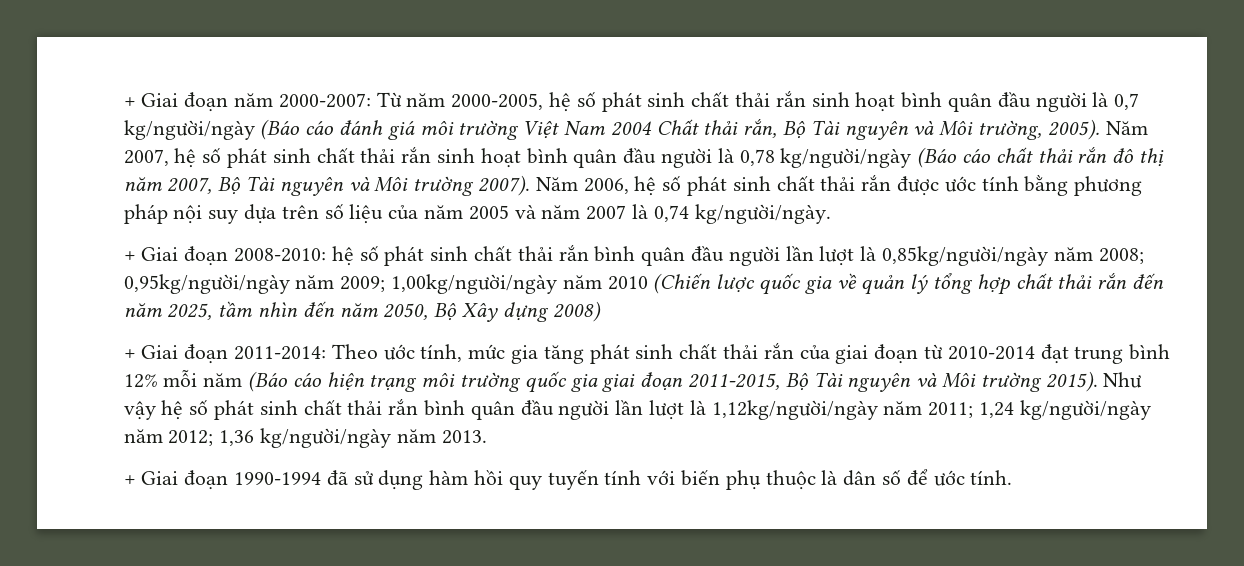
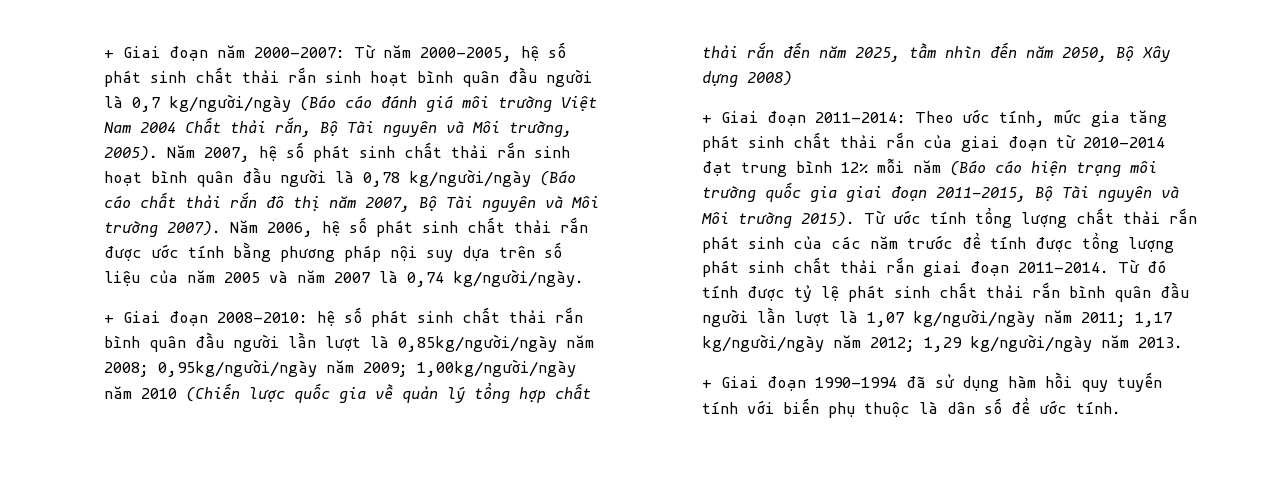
[1103,372,1143,388] [123,400,209,420] Như vậy hệ số -> [863,207,1197,228] [701,232,1174,253] [701,257,1166,277] [701,285,839,302] Từ ước tính tổng lượng chất thải rắn phát sinh của các năm trước để tính được tổng lượng phát sinh chất thải rắn giai đoạn 2011-2014. Từ đó tính được tỷ lệ
[711,400,878,420] 1,12kg/người/ngày -> [866,309,1035,327] 1,07 kg/người/ngày
[979,402,1015,418] 1,24 -> [1134,312,1172,327] 1,17
[219,430,255,446] 1,36 -> [923,337,962,352] 1,29

